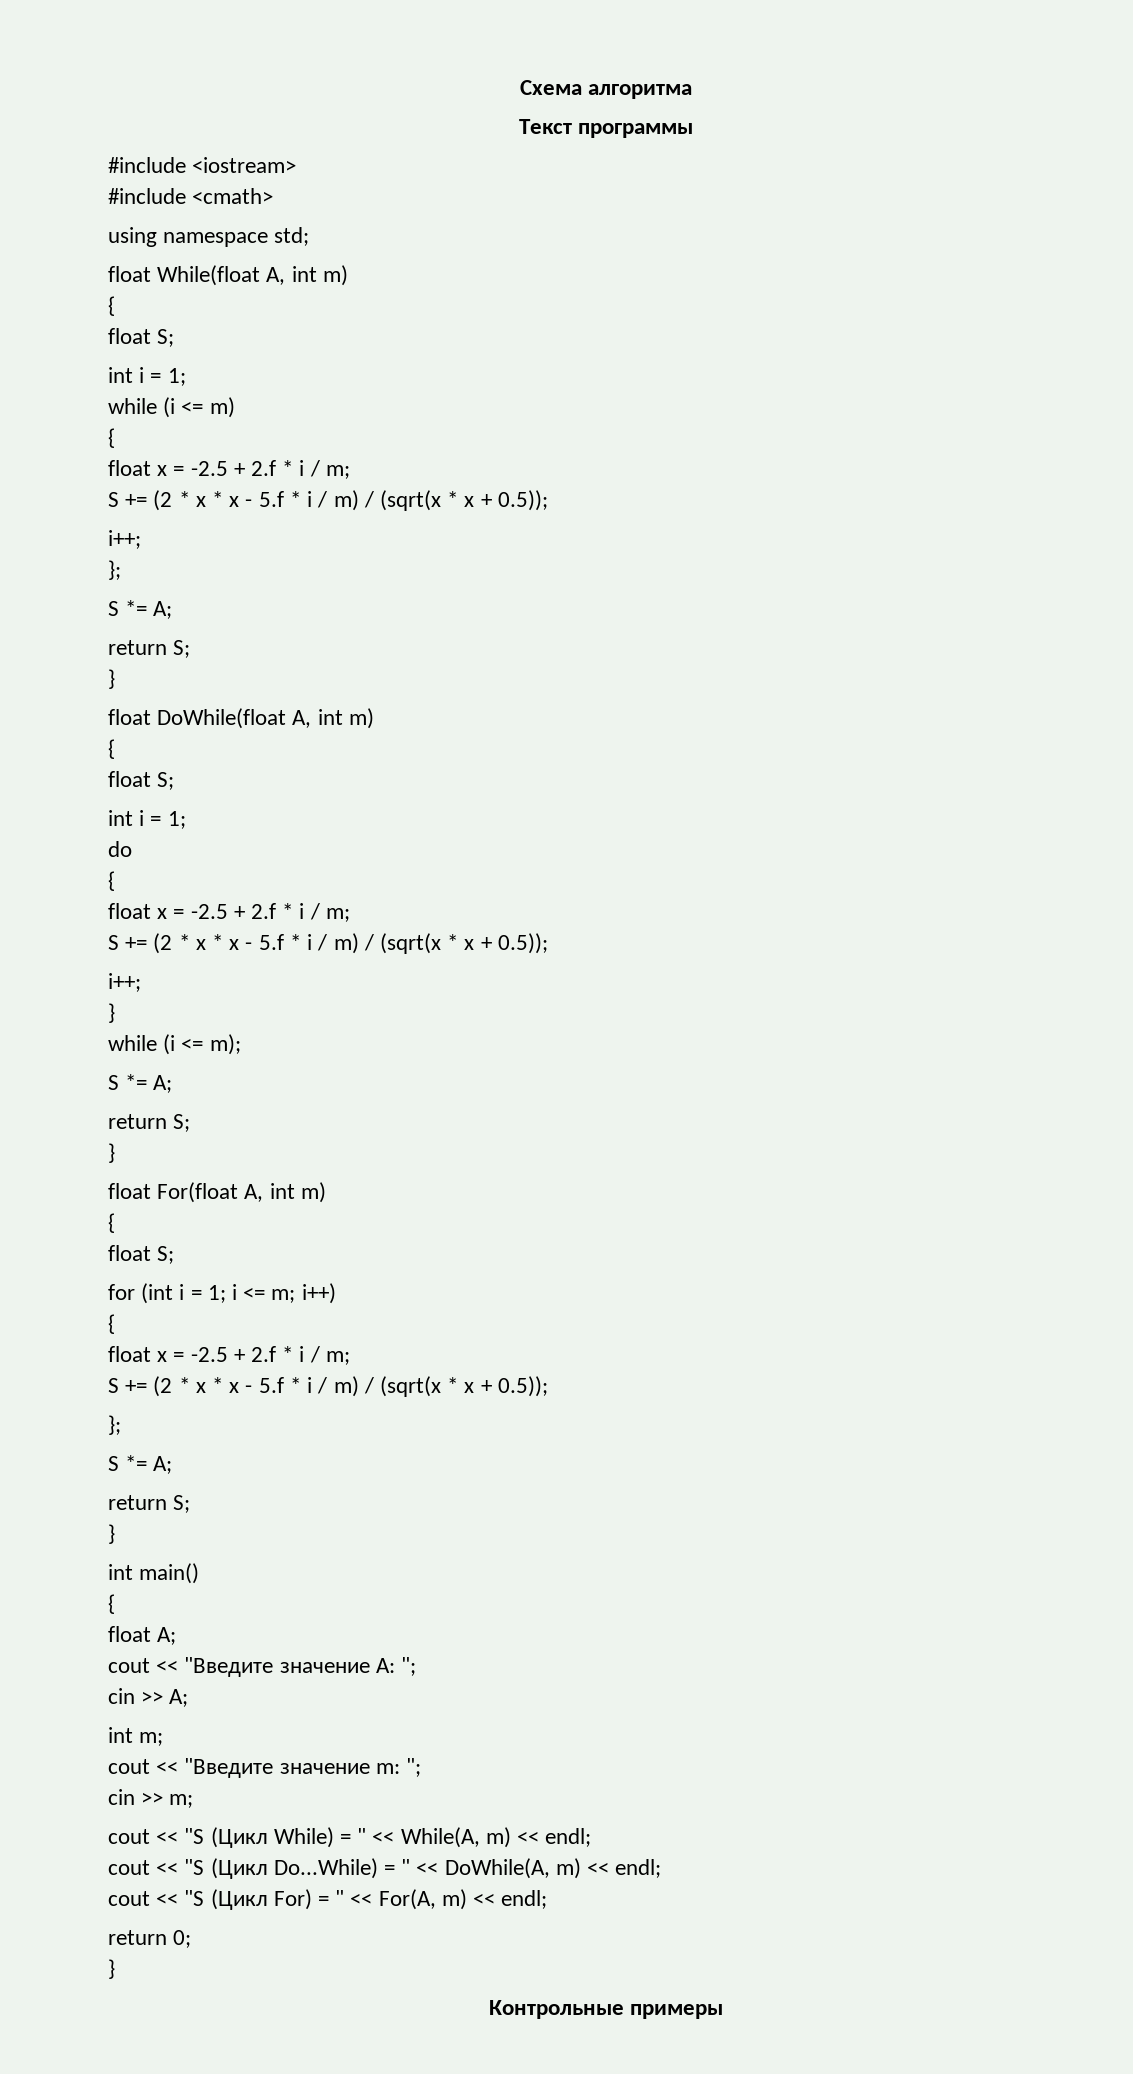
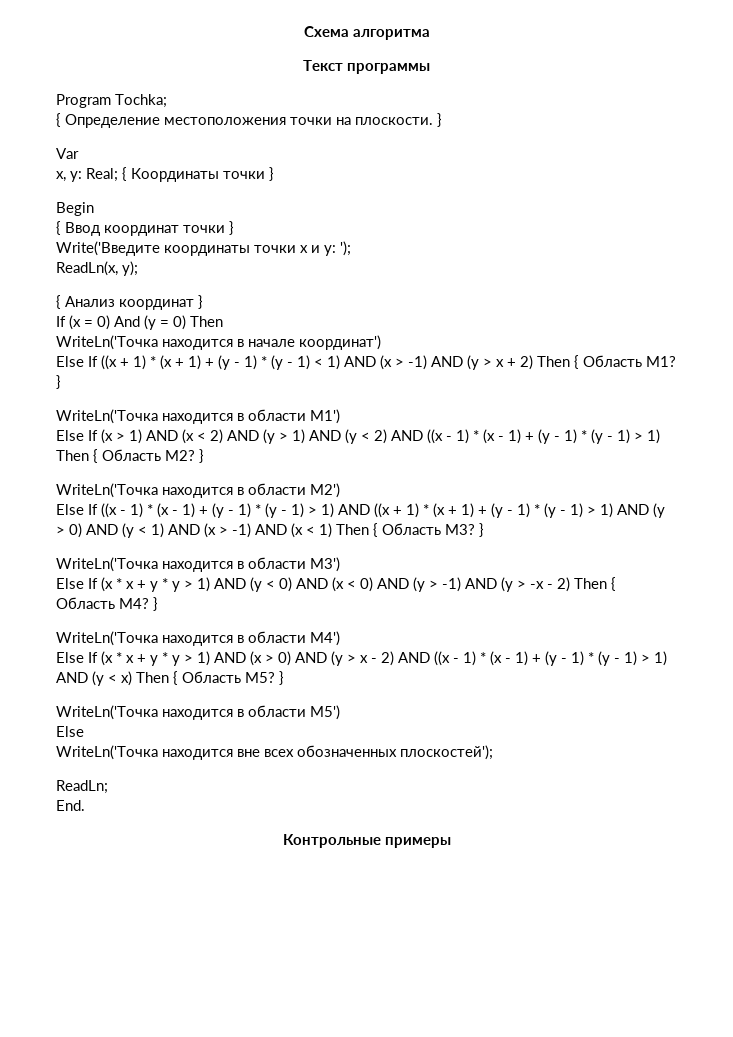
[108,157,297,173] [108,188,274,204] [108,227,310,247] [108,265,348,286] [108,296,115,316] [108,328,175,347] [108,367,186,386] [108,397,235,418] [108,428,115,448] [108,460,350,479] [108,490,548,511] [108,530,141,549] [108,560,121,580] [108,600,173,619] [108,640,191,658] [108,669,115,689] [108,708,374,729] [108,739,115,759] [108,771,175,790] [108,810,186,829] [108,841,132,857] [108,871,115,891] [108,903,350,922] [108,933,548,954] [108,973,141,992] [108,1003,115,1023] [108,1034,241,1055] [108,1074,173,1093] [108,1114,191,1132] [108,1143,115,1163] [108,1182,326,1203] [108,1213,115,1233] [108,1245,175,1264] [108,1283,336,1304] [108,1314,115,1334] [108,1346,350,1365] [108,1376,548,1397] [108,1415,121,1435] [108,1455,173,1474] [108,1495,191,1513] [108,1524,115,1544] [108,1563,200,1584] [108,1594,115,1614] [108,1626,177,1645] [108,1657,417,1677] [108,1688,189,1707] [108,1727,164,1746] [108,1758,422,1778] [108,1789,194,1808] [108,1827,592,1848] [108,1858,662,1879] [108,1889,548,1910] [108,1930,192,1948] [108,1959,115,1979] #include <iostream> // #include <cmath> // using namespace std; // float While(float A, int m) // { // float S; // int i = 1; // while (i <= m) // { // float x = -2.5 + 2.f * i / m; // S += (2 * x * x - 5.f * i / m) / (sqrt(x * x + 0.5)); // i++; // }; // S *= A; // return S; // } // float DoWhile(float A, int m) // { // float S; // int i = 1; // do // { // float x = -2.5 + 2.f * i / m; // S += (2 * x * x - 5.f * i / m) / (sqrt(x * x + 0.5)); // i++; // } // while (i <= m); // S *= A; // return S; // } // float For(float A, int m) // { // float S; // for (int i = 1; i <= m; i++) // { // float x = -2.5 + 2.f * i / m; // S += (2 * x * x - 5.f * i / m) / (sqrt(x * x + 0.5)); // }; // S *= A; // return S; // } // int main() // { // float A; // cout << "Введите значение A: "; // cin >> A; // int m; // cout << "Введите значение m: "; // cin >> m; // cout << "S (Цикл While) = " << While(A, m) << endl; // cout << "S (Цикл Do...While) = " << DoWhile(A, m) << endl; // cout << "S (Цикл For) = " << For(A, m) << endl; // return 0; // } -> [56,94,167,108] [56,113,442,128] [56,148,79,159] [56,167,274,182] [56,202,94,216] [56,221,234,236] [56,241,351,256] [56,261,138,276] [56,295,203,310] [56,315,223,330] [56,335,381,350] [56,355,676,370] [56,375,61,389] [56,409,340,424] [56,429,660,444] [56,449,204,463] [56,483,340,498] [56,503,665,518] [56,523,484,538] [56,557,340,572] [56,577,616,592] [56,597,158,611] [56,631,340,646] [56,651,667,666] [56,671,284,686] [56,705,340,720] [56,726,84,737] [56,745,493,760] [56,780,108,794] [56,800,85,811] Program Tochka; // { Определение местоположения точки на плоскости. } // Var // x, y: Real; { Координаты точки } // Begin // { Ввод координат точки } // Write('Введите координаты точки x и y: '); // ReadLn(x, y); // { Анализ координат } // If (x = 0) And (y = 0) Then // WriteLn('Точка находится в начале координат') // Else If ((x + 1) * (x + 1) + (y - 1) * (y - 1) < 1) AND (x > -1) AND (y > x + 2) Then { Область М1? } // WriteLn('Точка находится в области M1') // Else If (x > 1) AND (x < 2) AND (y > 1) AND (y < 2) AND ((x - 1) * (x - 1) + (y - 1) * (y - 1) > 1) Then { Область М2? } // WriteLn('Точка находится в области M2') // Else If ((x - 1) * (x - 1) + (y - 1) * (y - 1) > 1) AND ((x + 1) * (x + 1) + (y - 1) * (y - 1) > 1) AND (y > 0) AND (y < 1) AND (x > -1) AND (x < 1) Then { Область М3? } // WriteLn('Точка находится в области M3') // Else If (x * x + y * y > 1) AND (y < 0) AND (x < 0) AND (y > -1) AND (y > -x - 2) Then { Область М4? } // WriteLn('Точка находится в области M4') // Else If (x * x + y * y > 1) AND (x > 0) AND (y > x - 2) AND ((x - 1) * (x - 1) + (y - 1) * (y - 1) > 1) AND (y < x) Then { Область М5? } // WriteLn('Точка находится в области M5') // Else // WriteLn('Точка находится вне всех обозначенных плоскостей'); // ReadLn; // End.

